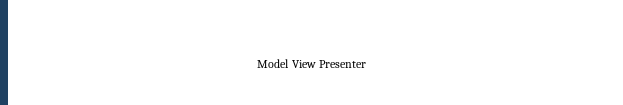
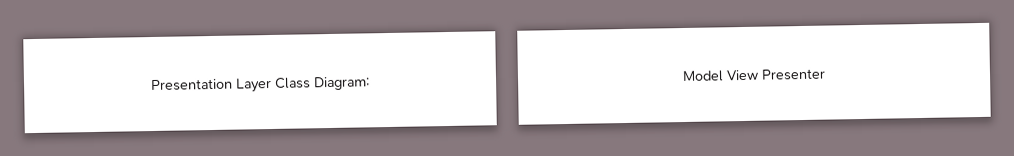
(257, 63) none -> [150,76,370,93] Presentation Layer Class Diagram: //

